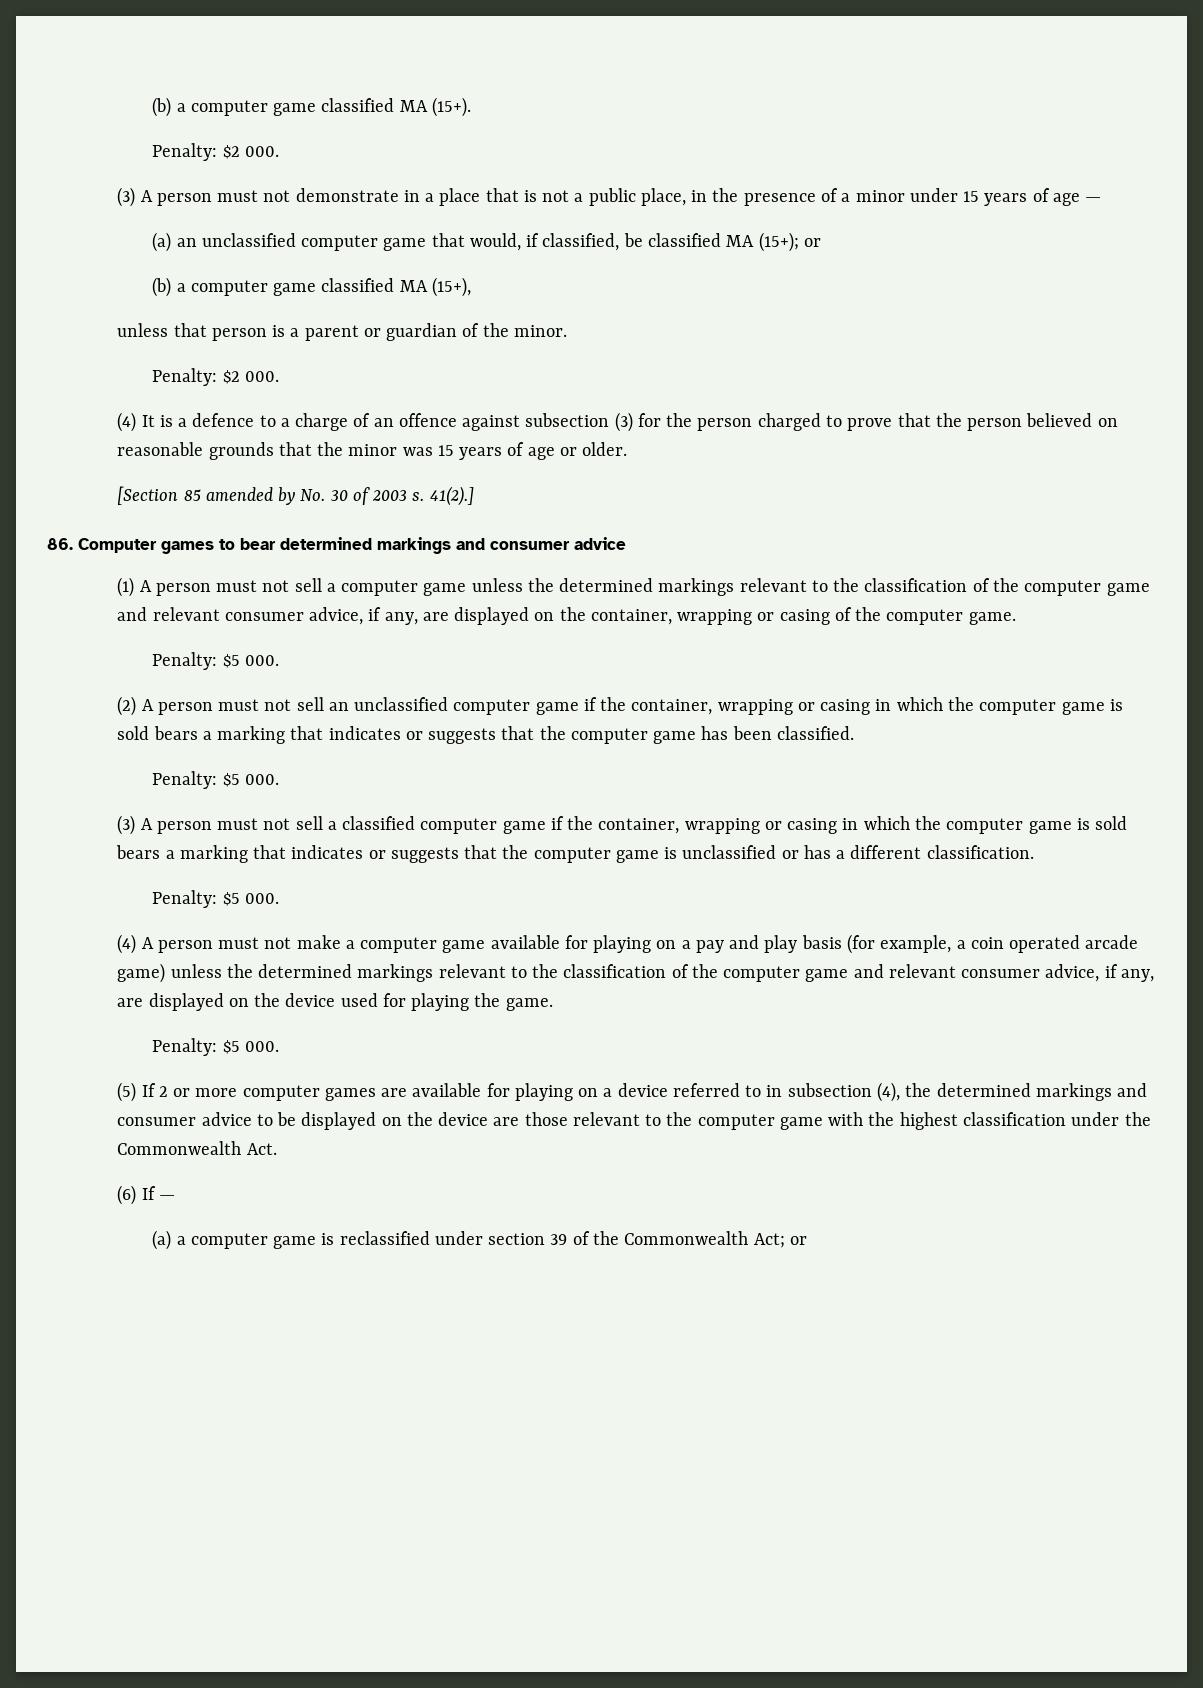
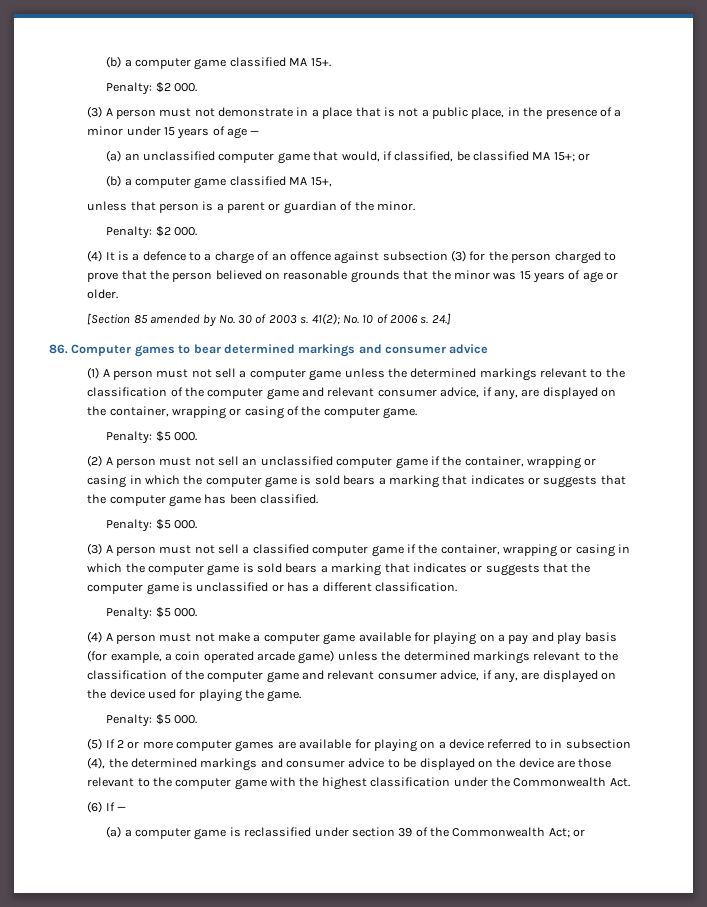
[152,97,471,117] (b) a computer game classified MA (15+). -> [106,56,331,70] (b) a computer game classified MA 15+.
[758,232,799,252] (15+); -> [553,152,575,162] 15+;
[431,277,471,297] (15+), -> [310,177,332,187] 15+,
[429,486,474,506] 41(2).] -> [311,313,451,325] 41(2); No. 10 of 2006 s. 24.]

